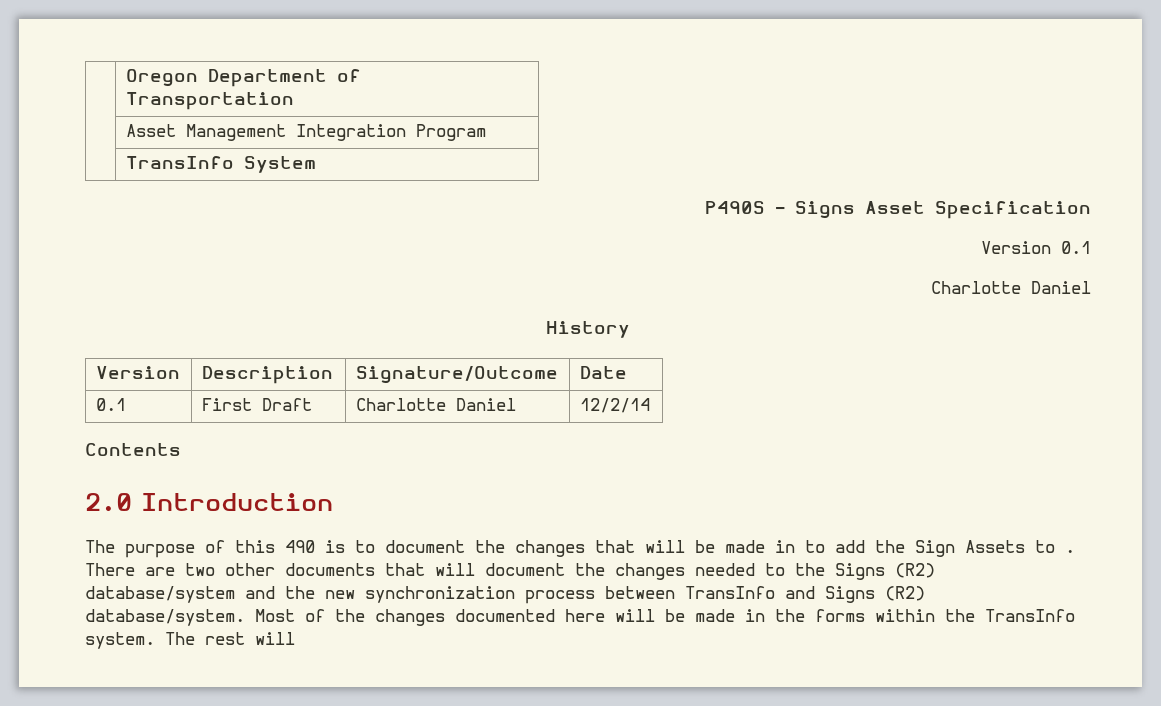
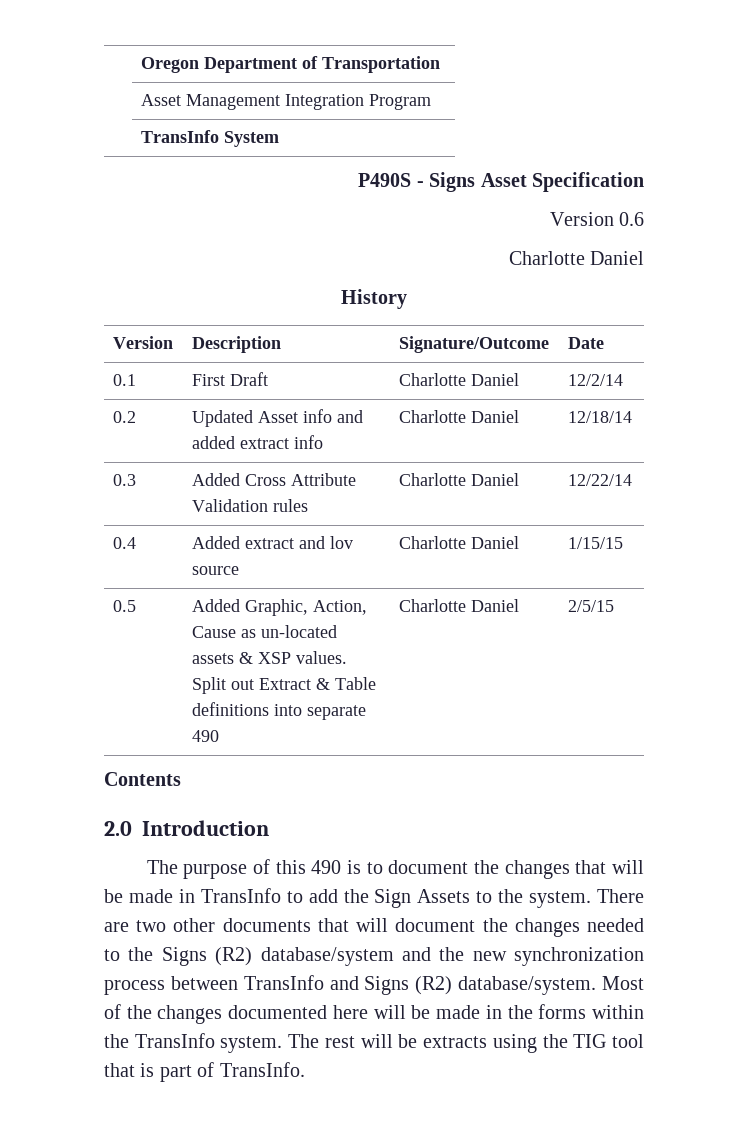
[1061,241,1091,254] 0.1 -> [619,212,644,226] 0.6
(650, 405) none -> [113,411,137,423] [192,409,364,427] [192,435,324,449] [399,410,520,423] [568,411,633,423] [113,474,137,486] [192,473,357,486] [192,499,309,512] [399,473,520,486] [568,474,633,486] [113,537,137,549] [192,536,354,549] [192,566,240,575] [399,536,520,549] [568,537,624,549] [113,600,137,612] [192,599,368,616] [192,625,338,638] [192,651,348,664] [192,677,377,694] [192,702,367,720] [192,730,220,742] [399,599,520,612] [568,600,615,612] // 0.2 | Updated Asset info and added extract info | Charlotte Daniel | 12/18/14 // 0.3 | Added Cross Attribute Validation rules | Charlotte Daniel | 12/22/14 // 0.4 | Added extract and lov source | Charlotte Daniel | 1/15/15 // 0.5 | Added Graphic, Action, Cause as un-located assets & XSP values. Split out Extract & Table definitions into separate 490 | Charlotte Daniel | 2/5/15
(795, 546) none -> [200,888,281,903] TransInfo
[1065,549,1075,553] . -> [498,889,592,908] the system.
(295, 638) none -> [398,1034,645,1053] [104,1062,305,1082] be extracts using the TIG tool that is part of TransInfo.

